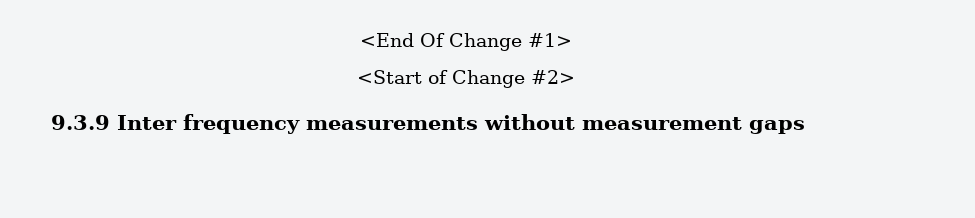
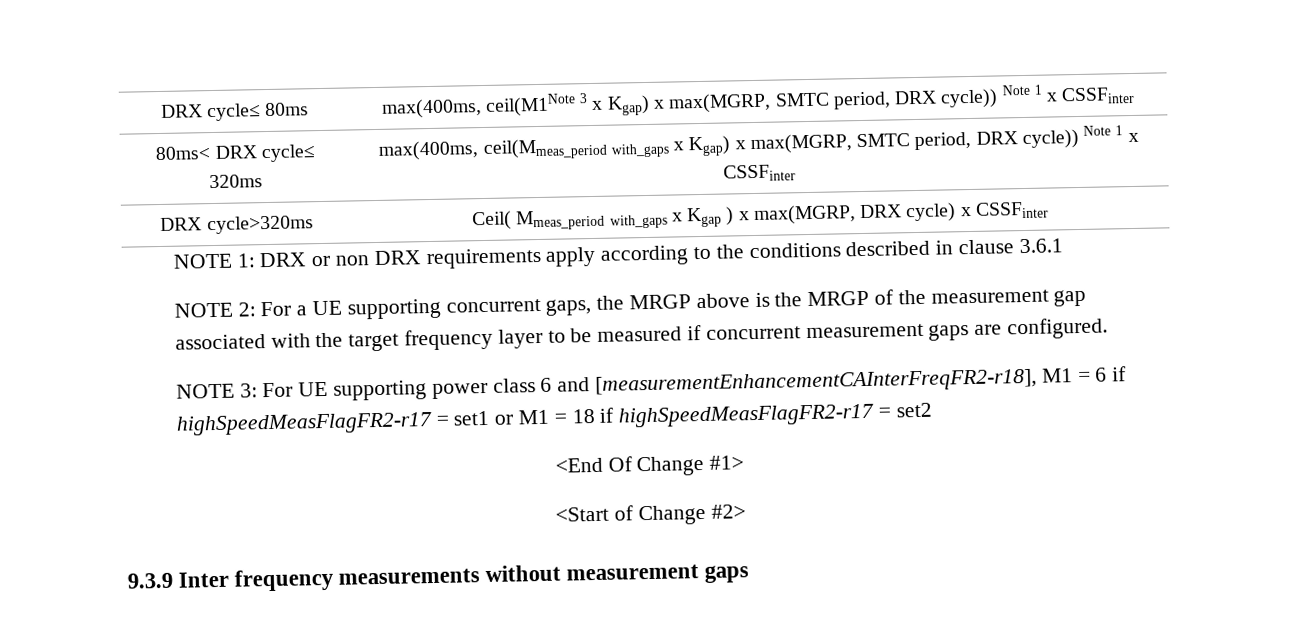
(359, 40) none -> [160,102,310,122] [380,84,1136,119] [155,144,316,163] [209,174,263,189] [378,125,1139,161] [723,164,796,182] [160,215,314,235] [472,201,1049,231] [172,238,1063,270] [173,289,1087,320] [174,317,1109,352] [175,366,1128,401] [175,402,932,436] DRX cycle≤ 80ms | max(400ms, ceil(M1Note 3 x Kgap) x max(MGRP, SMTC period, DRX cycle)) Note 1 x CSSFinter // 80ms< DRX cycle≤ 320ms | max(400ms, ceil(Mmeas_period with_gaps x Kgap) x max(MGRP, SMTC period, DRX cycle)) Note 1 x CSSFinter // DRX cycle>320ms | Ceil( Mmeas_period with_gaps x Kgap ) x max(MGRP, DRX cycle) x CSSFinter // NOTE 1: DRX or non DRX requirements apply according to the conditions described in clause 3.6.1 // NOTE 2: For a UE supporting concurrent gaps, the MRGP above is the MRGP of the measurement gap associated with the target frequency layer to be measured if concurrent measurement gaps are configured. // NOTE 3: For UE supporting power class 6 and [measurementEnhancementCAInterFreqFR2-r18], M1 = 6 if highSpeedMeasFlagFR2-r17 = set1 or M1 = 18 if highSpeedMeasFlagFR2-r17 = set2 //

